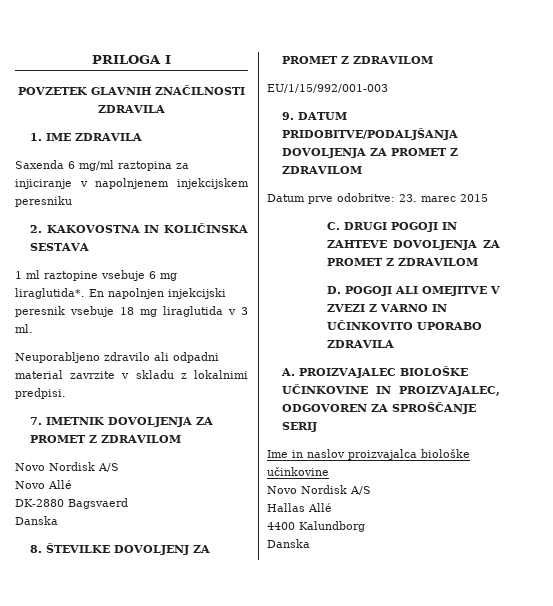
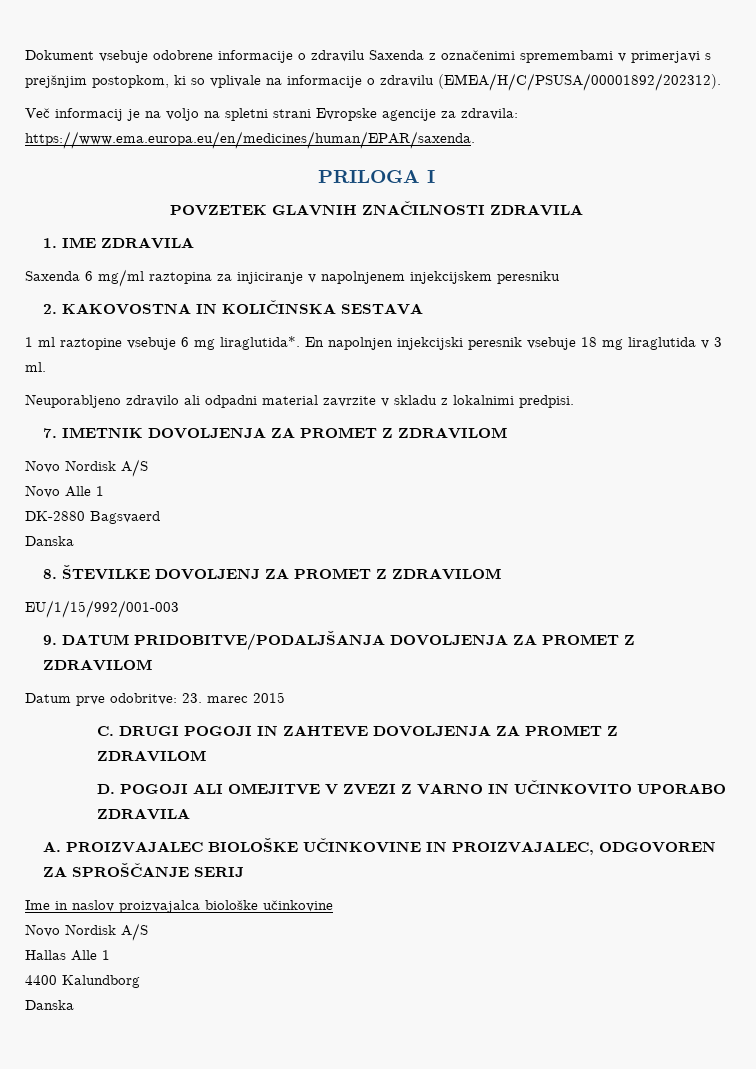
(92, 59) none -> [25,50,711,63] [25,73,721,91] [25,108,518,121] [25,131,475,149] Dokument vsebuje odobrene informacije o zdravilu Saxenda z označenimi spremembami v primerjavi s prejšnjim postopkom, ki so vplivale na informacije o zdravilu (EMEA/H/C/PSUSA/00001892/202312). // Več informacij je na voljo na spletni strani Evropske agencije za zdravila: https://www.ema.europa.eu/en/medicines/human/EPAR/saxenda. //
[48,480,72,489] Allé -> [65,486,104,497] Alle 1
[308,503,332,512] Allé -> [71,950,110,961] Alle 1

